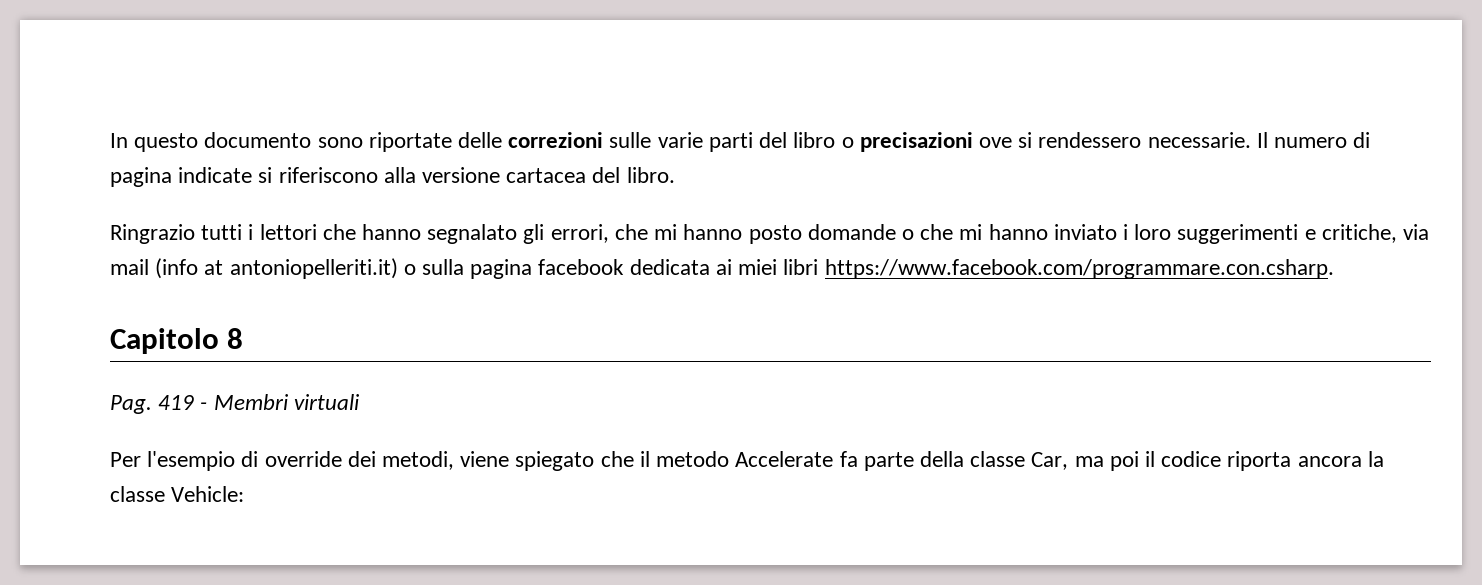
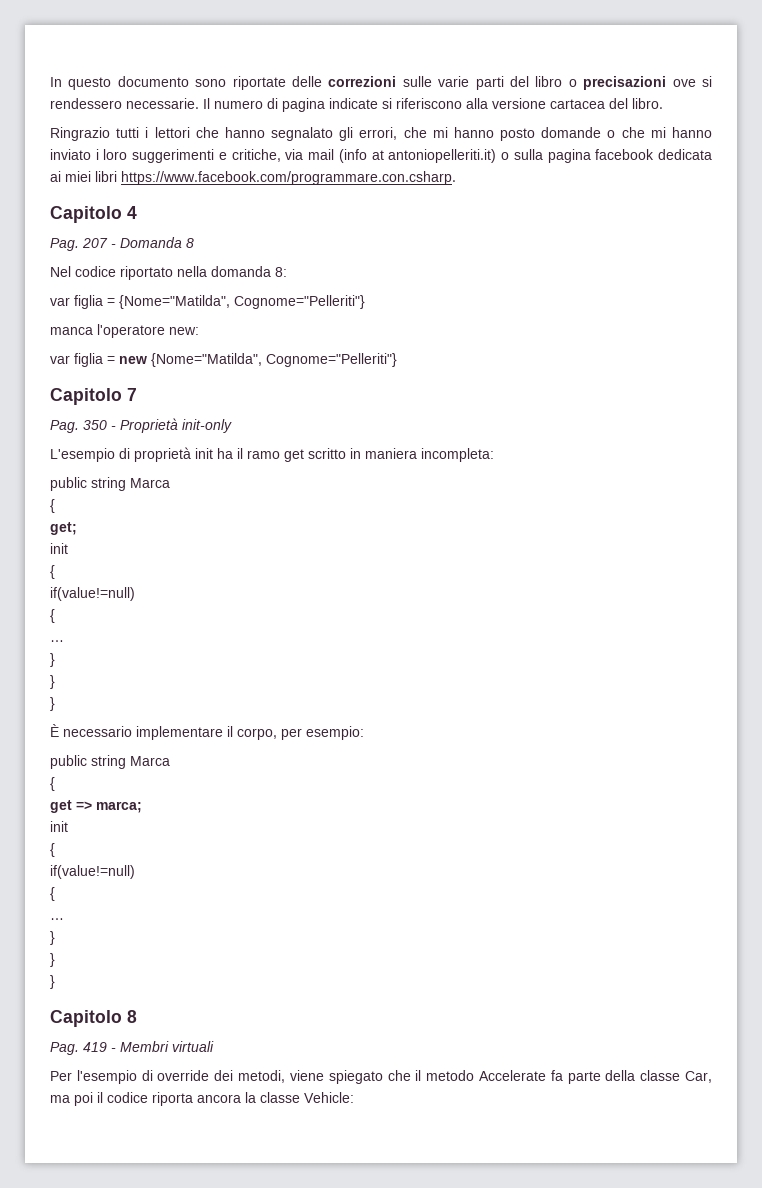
(1334, 269) none -> [50,206,137,223] [50,237,194,251] [50,266,287,280] [50,295,365,309] [50,324,199,338] [50,353,397,367] [50,388,137,405] [50,418,232,433] [50,447,494,462] [50,477,170,491] [50,499,55,513] [50,522,77,535] [50,543,68,554] [50,565,55,579] [50,587,135,601] [50,609,55,623] [50,640,64,642] [50,653,55,667] [50,675,55,689] [50,697,55,711] [50,724,364,740] [50,755,170,769] [50,777,55,791] [50,800,142,813] [50,821,68,832] [50,843,55,857] [50,865,135,879] [50,887,55,901] [50,918,64,920] [50,931,55,945] [50,953,55,967] [50,975,55,989] // Capitolo 4 // Pag. 207 - Domanda 8 // Nel codice riportato nella domanda 8: // var figlia = {Nome="Matilda", Cognome="Pelleriti"} // manca l'operatore new: // var figlia = new {Nome="Matilda", Cognome="Pelleriti"} // Capitolo 7 // Pag. 350 - Proprietà init-only // L'esempio di proprietà init ha il ramo get scritto in maniera incompleta: // public string Marca // { // get; // init // { // if(value!=null) // { // … // } // } // } // È necessario implementare il corpo, per esempio: // public string Marca // { // get => marca; // init // { // if(value!=null) // { // … // } // } // }

